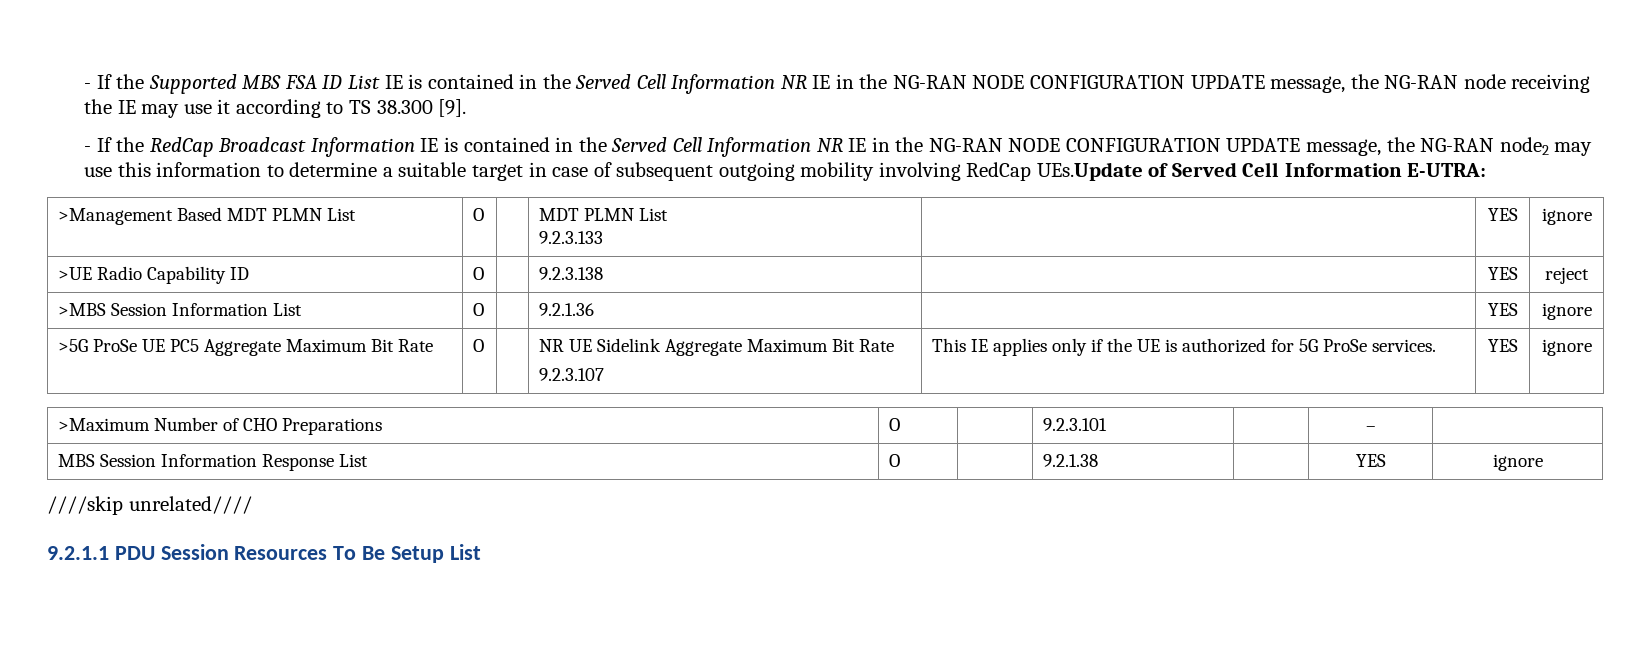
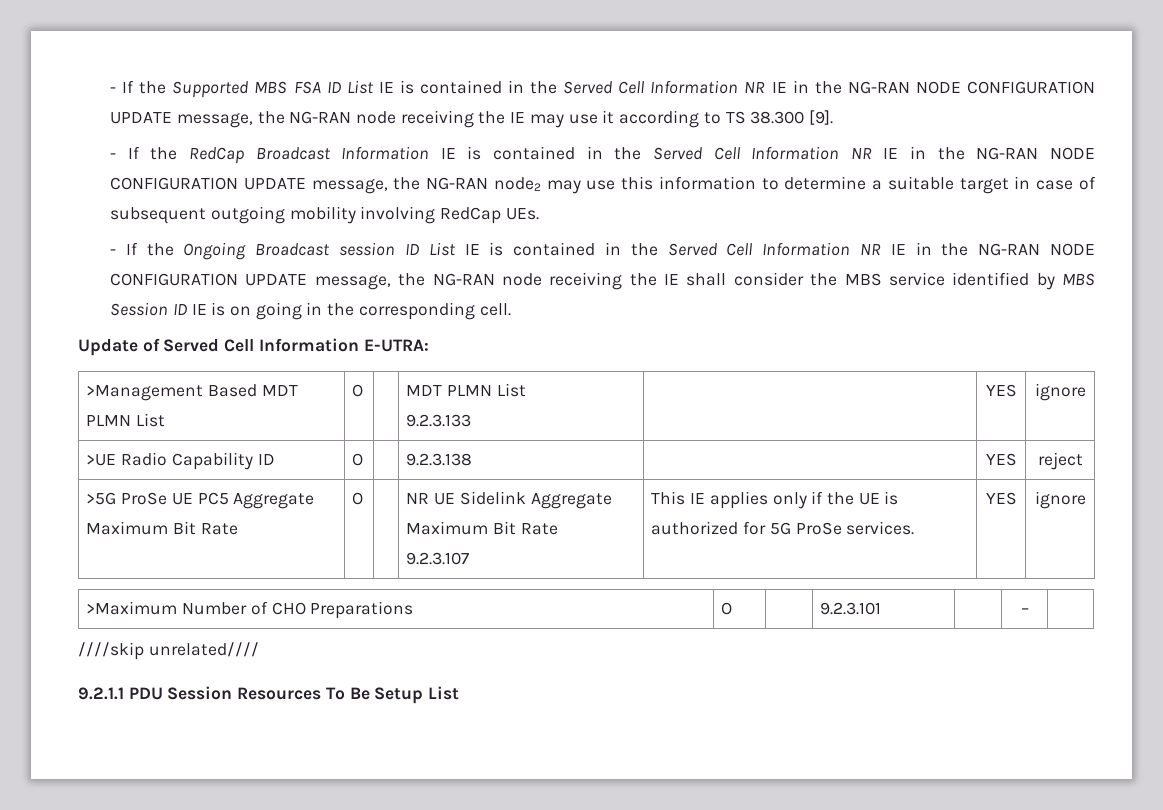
[1036,162,1143,181] UEs.Update -> [505,208,539,220] [110,242,1095,260] [110,272,1095,290] [110,302,511,320] [78,339,138,356] UEs. // - If the Ongoing Broadcast session ID List IE is contained in the Served Cell Information NR IE in the NG-RAN NODE CONFIGURATION UPDATE message, the NG-RAN node receiving the IE shall consider the MBS service identified by MBS Session ID IE is on going in the corresponding cell. // Update
[57,303,302,316] [472,303,484,316] [538,303,594,316] [1487,303,1518,316] [1541,303,1592,320] // >MBS Session Information List | O | | 9.2.1.36 | | YES | ignore -> (1083, 461) none
[57,454,368,471] [888,454,900,467] [1042,454,1098,467] [1355,454,1386,467] [1492,454,1543,471] // MBS Session Information Response List | O | | 9.2.1.38 | | YES | ignore -> (1029, 611) none

